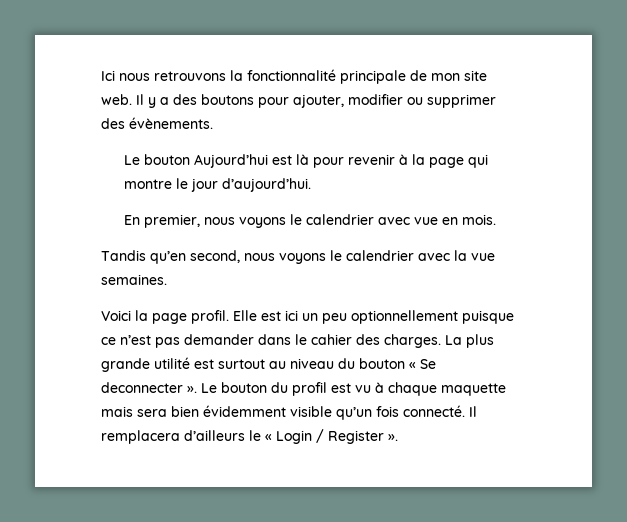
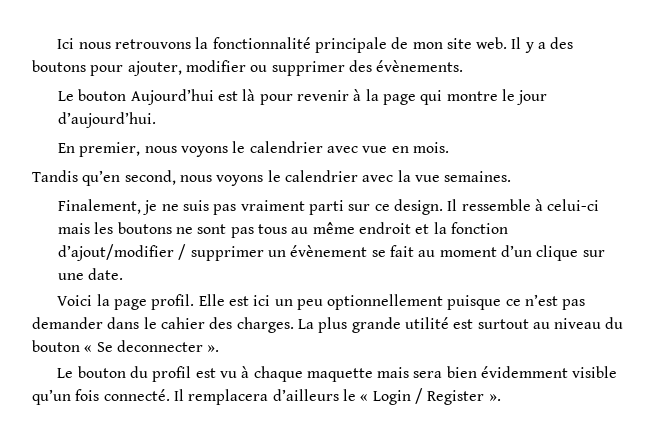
(167, 279) none -> [58,199,600,215] [58,222,508,238] [58,244,605,261] [58,268,124,280] // Finalement, je ne suis pas vraiment parti sur ce design. Il ressemble à celui-ci mais les boutons ne sont pas tous au même endroit et la fonction d’ajout/modifier / supprimer un évènement se fait au moment d’un clique sur une date.
(197, 389) none -> (220, 348) //

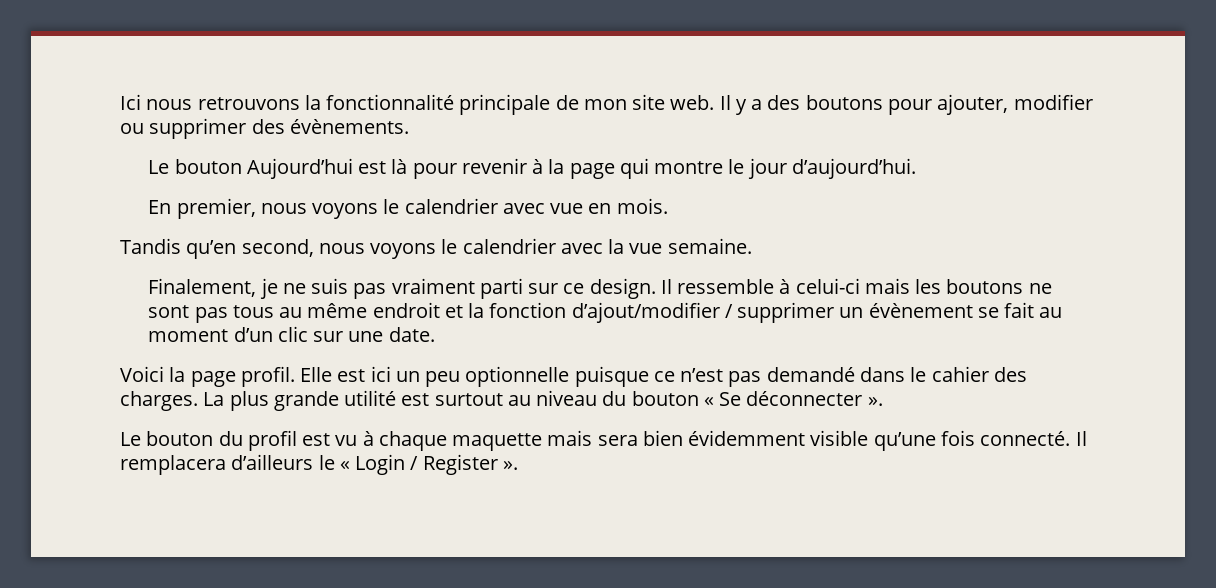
[444,171,512,182] semaines. -> [667,238,752,254] semaine.
[536,245,579,261] clique -> [277,326,308,342] clic
[327,294,444,310] optionnellement -> [465,366,570,387] optionnelle
[32,317,103,329] demander -> [766,367,855,382] demandé
[116,340,203,352] deconnecter -> [746,391,863,406] déconnecter
[32,389,71,405] qu’un -> [873,432,936,451] qu’une

